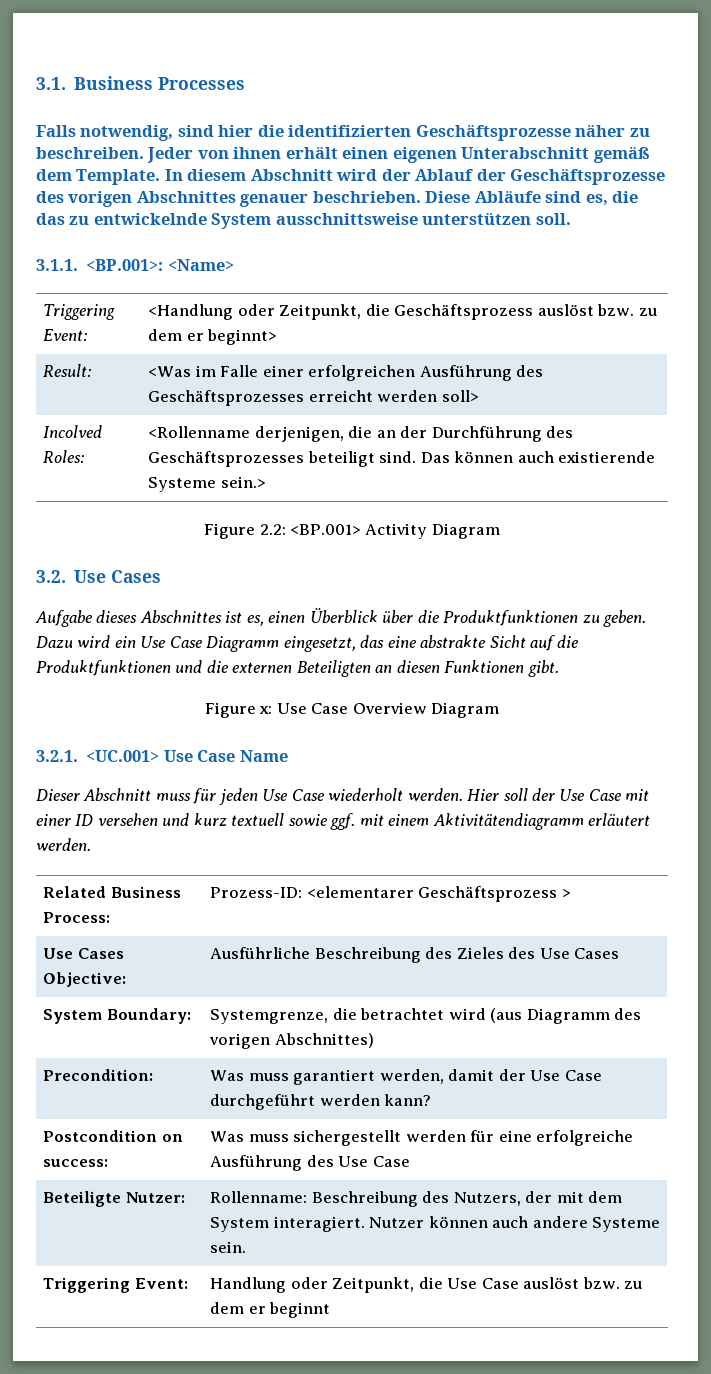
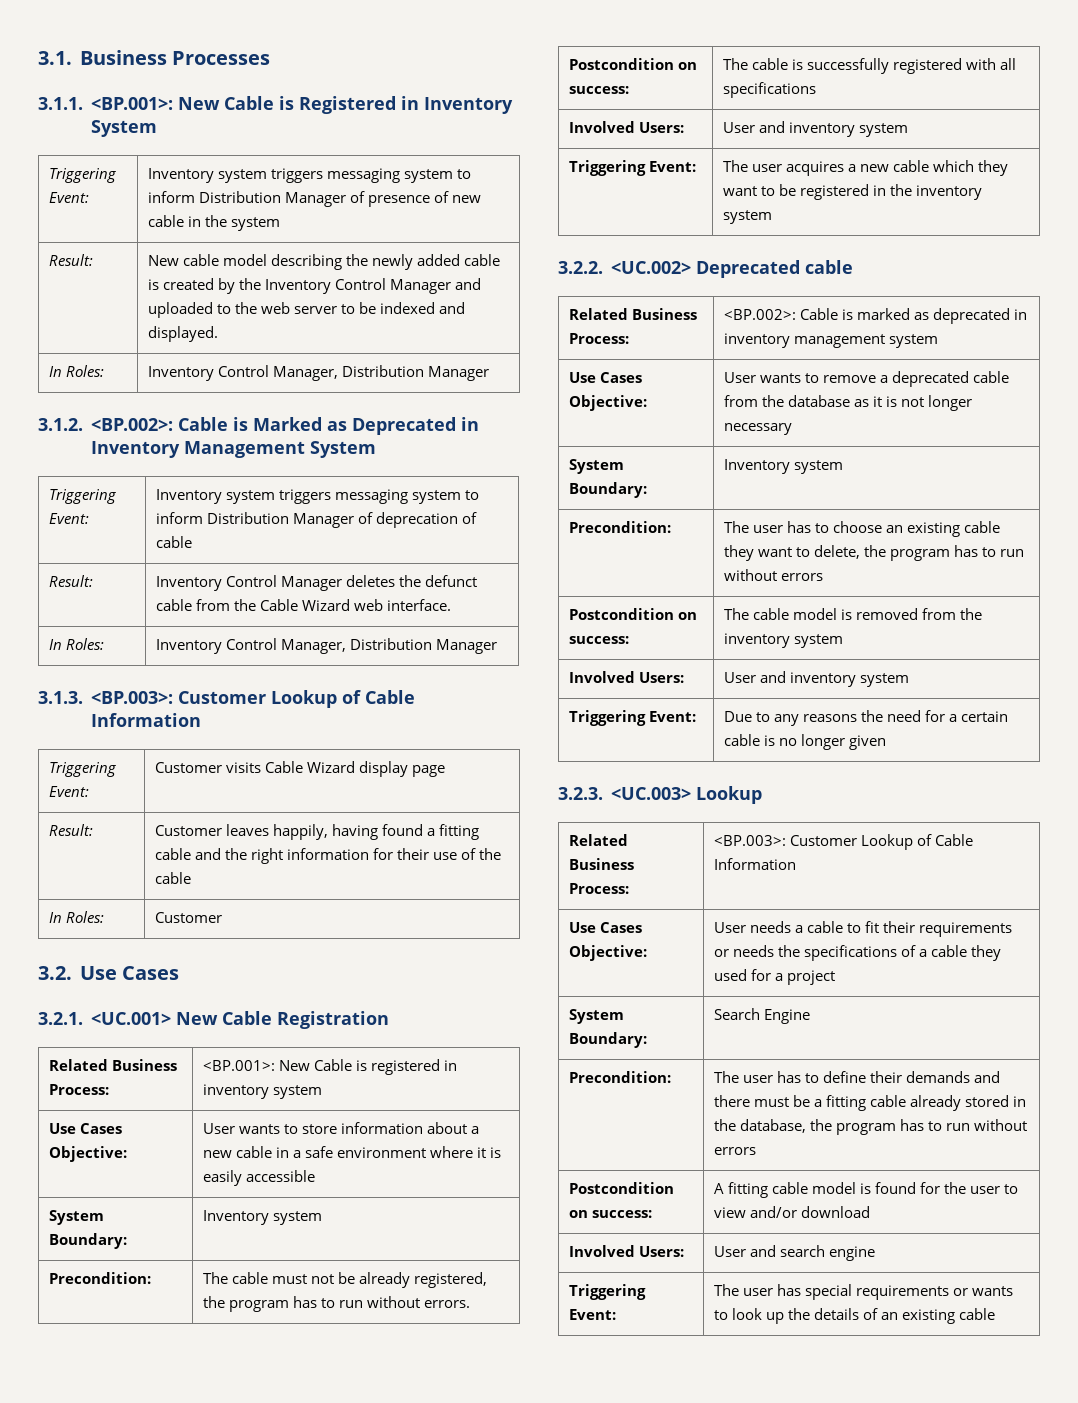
[36,124,650,141] [36,146,650,163] [36,168,666,185] [36,190,639,207] [36,212,571,229] [36,259,234,271] [43,304,116,320] [43,329,88,341] [148,304,657,320] [148,329,278,345] [43,364,92,377] [148,365,544,381] [148,390,479,406] [43,425,103,438] [43,450,85,463] [148,426,574,442] [148,451,656,467] [148,476,266,492] [204,523,500,539] [36,570,162,583] [35,608,647,627] [36,635,580,652] [36,660,559,677] [204,702,500,718] [36,750,288,762] [36,788,650,805] [36,813,651,830] [36,838,91,851] [43,886,181,898] [43,912,111,923] [210,886,571,902] [43,948,124,959] [43,972,127,987] [210,947,620,963] [43,1008,191,1024] [210,1008,642,1024] [209,1033,374,1049] [43,1069,154,1081] [210,1069,602,1085] [210,1094,432,1110] [43,1130,183,1142] [43,1159,109,1167] [210,1130,634,1146] [210,1155,410,1171] [43,1191,185,1207] [210,1191,623,1207] [210,1216,661,1232] [210,1241,247,1253] [43,1277,188,1293] [210,1277,643,1293] [210,1302,331,1318] Falls notwendig, sind hier die identifizierten Geschäftsprozesse näher zu beschreiben. Jeder von ihnen erhält einen eigenen Unterabschnitt gemäß dem Template. In diesem Abschnitt wird der Ablauf der Geschäftsprozesse des vorigen Abschnittes genauer beschrieben. Diese Abläufe sind es, die das zu entwickelnde System ausschnittsweise unterstützen soll. // 3.1.1. <BP.001>: <Name> // Triggering Event: | <Handlung oder Zeitpunkt, die Geschäftsprozess auslöst bzw. zu dem er beginnt> // Result: | <Was im Falle einer erfolgreichen Ausführung des Geschäftsprozesses erreicht werden soll> // Incolved Roles: | <Rollenname derjenigen, die an der Durchführung des Geschäftsprozesses beteiligt sind. Das können auch existierende Systeme sein.> // Figure 2.2: <BP.001> Activity Diagram // 3.2. Use Cases // Aufgabe dieses Abschnittes ist es, einen Überblick über die Produktfunktionen zu geben. Dazu wird ein Use Case Diagramm eingesetzt, das eine abstrakte Sicht auf die Produktfunktionen und die externen Beteiligten an diesen Funktionen gibt. // Figure x: Use Case Overview Diagram // 3.2.1. <UC.001> Use Case Name // Dieser Abschnitt muss für jeden Use Case wiederholt werden. Hier soll der Use Case mit einer ID versehen und kurz textuell sowie ggf. mit einem Aktivitätendiagramm erläutert werden. // Related Business Process: | Prozess-ID: <elementarer Geschäftsprozess > // Use Cases Objective: | Ausführliche Beschreibung des Zieles des Use Cases // System Boundary: | Systemgrenze, die betrachtet wird (aus Diagramm des vorigen Abschnittes) // Precondition: | Was muss garantiert werden, damit der Use Case durchgeführt werden kann? // Postcondition on success: | Was muss sichergestellt werden für eine erfolgreiche Ausführung des Use Case // Beteiligte Nutzer: | Rollenname: Beschreibung des Nutzers, der mit dem System interagiert. Nutzer können auch andere Systeme sein. // Triggering Event: | Handlung oder Zeitpunkt, die Use Case auslöst bzw. zu dem er beginnt -> [38,96,514,114] [90,120,157,137] [48,168,117,183] [48,192,89,203] [147,168,472,183] [147,191,482,207] [147,215,281,231] [48,254,93,266] [147,254,501,270] [147,278,482,294] [147,302,466,318] [147,326,218,342] [48,365,105,377] [147,365,490,381] [38,417,480,435] [90,441,376,458] [48,489,117,504] [48,513,89,524] [155,489,480,504] [155,512,478,528] [155,536,192,548] [48,575,93,587] [155,575,478,591] [155,599,452,611] [48,638,105,650] [155,638,498,654] [38,690,416,708] [90,713,201,727] [48,762,117,777] [48,786,89,797] [154,761,446,777] [48,824,93,836] [154,824,480,840] [154,848,502,864] [154,872,191,884] [48,911,105,923] [154,912,222,923] [38,966,179,980] [38,1011,389,1029] [48,1059,178,1071] [48,1084,109,1095] [202,1059,458,1075] [202,1084,323,1099] [48,1123,123,1134] [48,1146,127,1162] [202,1122,480,1134] [202,1146,502,1158] [202,1170,316,1186] [48,1210,104,1225] [48,1233,127,1249] [202,1210,323,1225] [48,1272,151,1284] [202,1272,488,1288] [202,1296,471,1312] [568,58,698,70] [568,86,629,94] [722,58,1017,74] [722,82,816,98] [568,121,685,133] [722,121,909,137] [568,160,697,176] [722,160,1009,176] [722,184,983,200] [722,210,772,224] [558,260,853,278] [568,308,698,320] [568,333,629,344] [723,308,1028,324] [723,333,939,348] [568,372,643,383] [568,395,647,411] [723,371,1010,387] [723,395,973,411] [723,423,792,435] [568,459,624,474] [568,482,647,498] [723,459,844,474] [568,521,671,533] [723,521,1001,537] [723,545,1025,561] [723,569,824,581] [568,608,698,620] [568,636,629,644] [723,608,983,620] [723,633,844,648] [568,671,685,683] [723,671,910,687] [568,710,697,726] [723,710,1009,726] [723,734,887,750] [558,786,762,804] [568,834,628,846] [568,858,634,870] [568,883,629,894] [713,834,974,850] [713,858,796,870] [568,922,643,933] [568,945,647,961] [713,921,1013,937] [713,945,1002,961] [713,969,836,985] [568,1009,624,1024] [568,1032,647,1048] [713,1008,811,1024] [568,1071,671,1083] [713,1071,1001,1083] [713,1095,1027,1111] [713,1119,1028,1135] [713,1147,756,1155] [568,1182,674,1194] [568,1210,653,1218] [713,1182,1019,1198] [713,1206,871,1218] [568,1245,685,1257] [713,1245,876,1261] [568,1284,646,1300] [568,1309,616,1320] [713,1284,1014,1300] [713,1308,996,1324] 3.1.1. <BP.001>: New Cable is Registered in Inventory System // Triggering Event: | Inventory system triggers messaging system to inform Distribution Manager of presence of new cable in the system // Result: | New cable model describing the newly added cable is created by the Inventory Control Manager and uploaded to the web server to be indexed and displayed. // In Roles: | Inventory Control Manager, Distribution Manager // 3.1.2. <BP.002>: Cable is Marked as Deprecated in Inventory Management System // Triggering Event: | Inventory system triggers messaging system to inform Distribution Manager of deprecation of cable // Result: | Inventory Control Manager deletes the defunct cable from the Cable Wizard web interface. // In Roles: | Inventory Control Manager, Distribution Manager // 3.1.3. <BP.003>: Customer Lookup of Cable Information // Triggering Event: | Customer visits Cable Wizard display page // Result: | Customer leaves happily, having found a fitting cable and the right information for their use of the cable // In Roles: | Customer // 3.2. Use Cases // 3.2.1. <UC.001> New Cable Registration // Related Business Process: | <BP.001>: New Cable is registered in inventory system // Use Cases Objective: | User wants to store information about a new cable in a safe environment where it is easily accessible // System Boundary: | Inventory system // Precondition: | The cable must not be already registered, the program has to run without errors. // Postcondition on success: | The cable is successfully registered with all specifications // Involved Users: | User and inventory system // Triggering Event: | The user acquires a new cable which they want to be registered in the inventory system // 3.2.2. <UC.002> Deprecated cable // Related Business Process: | <BP.002>: Cable is marked as deprecated in inventory management system // Use Cases Objective: | User wants to remove a deprecated cable from the database as it is not longer necessary // System Boundary: | Inventory system // Precondition: | The user has to choose an existing cable they want to delete, the program has to run without errors // Postcondition on success: | The cable model is removed from the inventory system // Involved Users: | User and inventory system // Triggering Event: | Due to any reasons the need for a certain cable is no longer given // 3.2.3. <UC.003> Lookup // Related Business Process: | <BP.003>: Customer Lookup of Cable Information // Use Cases Objective: | User needs a cable to fit their requirements or needs the specifications of a cable they used for a project // System Boundary: | Search Engine // Precondition: | The user has to define their demands and there must be a fitting cable already stored in the database, the program has to run without errors // Postcondition on success: | A fitting cable model is found for the user to view and/or download // Involved Users: | User and search engine // Triggering Event: | The user has special requirements or wants to look up the details of an existing cable

